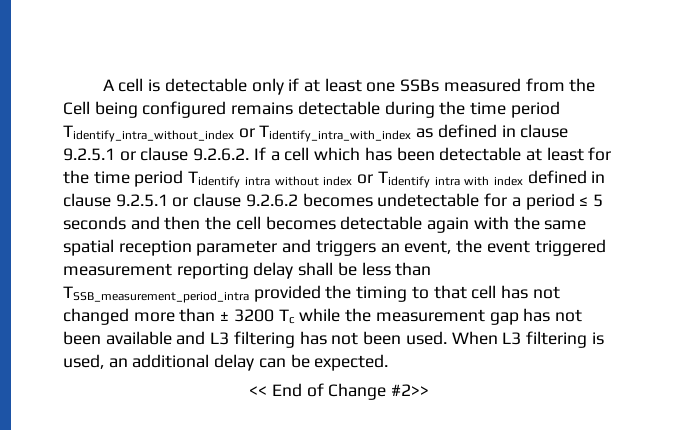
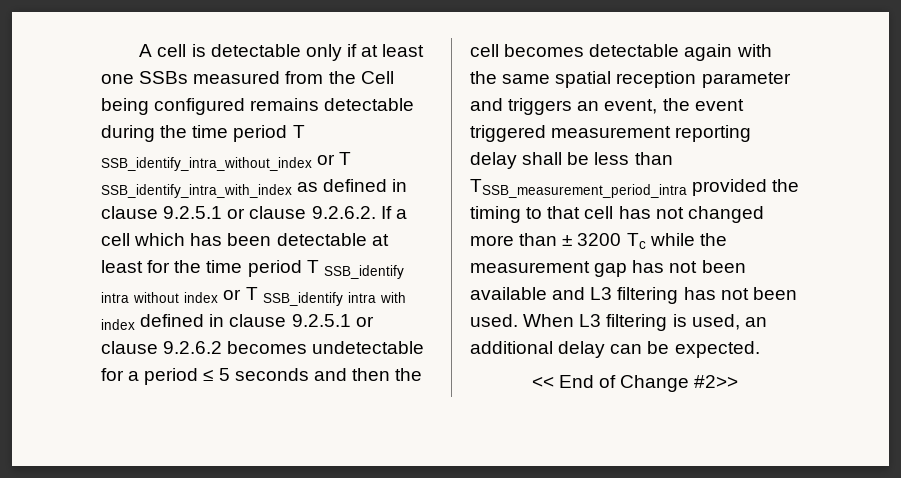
[63,125,412,142] Tidentify_intra_without_index or Tidentify_intra_with_index -> [292,125,305,138] [101,152,352,171] [101,184,292,198] T SSB_identify_intra_without_index or T SSB_identify_intra_with_index
[188,171,241,188] Tidentify -> [306,260,404,279] T SSB_identify
[377,171,430,188] Tidentify -> [245,287,343,306] T SSB_identify

